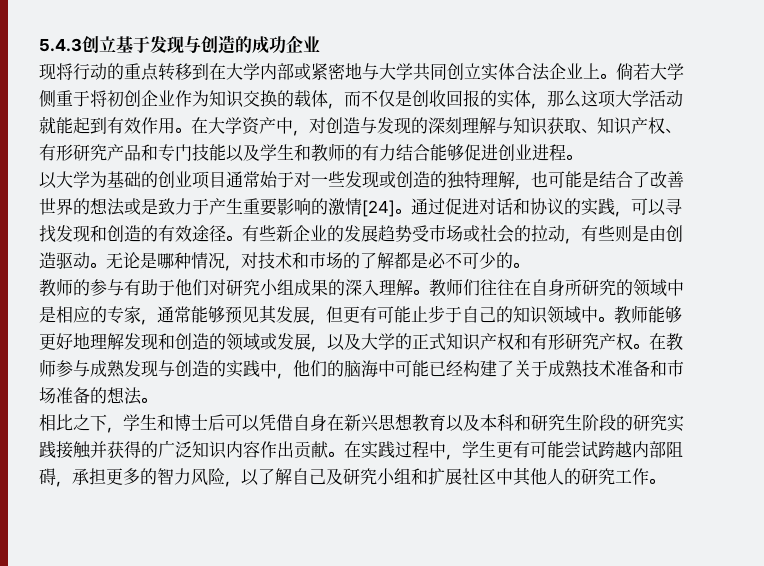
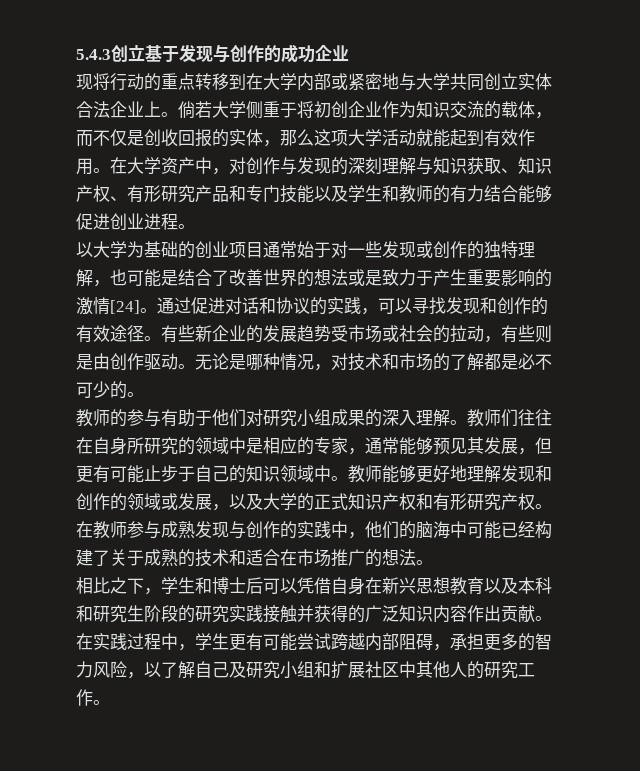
[218,35,235,54] 造 -> [247,45,264,62] 作
[260,90,277,107] 换 -> [467,101,484,118] 流
[343,117,360,134] 造 -> [263,157,280,174] 作
[413,171,430,188] 造 -> [450,241,467,258] 作
[124,225,141,242] 造 -> [514,297,531,314] 作
[39,252,56,269] 造 -> [127,353,144,370] 作
[192,333,209,350] 造 -> [93,493,110,510] 作
[192,360,209,377] 造 -> [263,521,280,538] 作
[582,360,684,377] [39,387,90,404] 技术准备和市场准备 -> [178,549,365,567] 的技术和适合在市场推广

